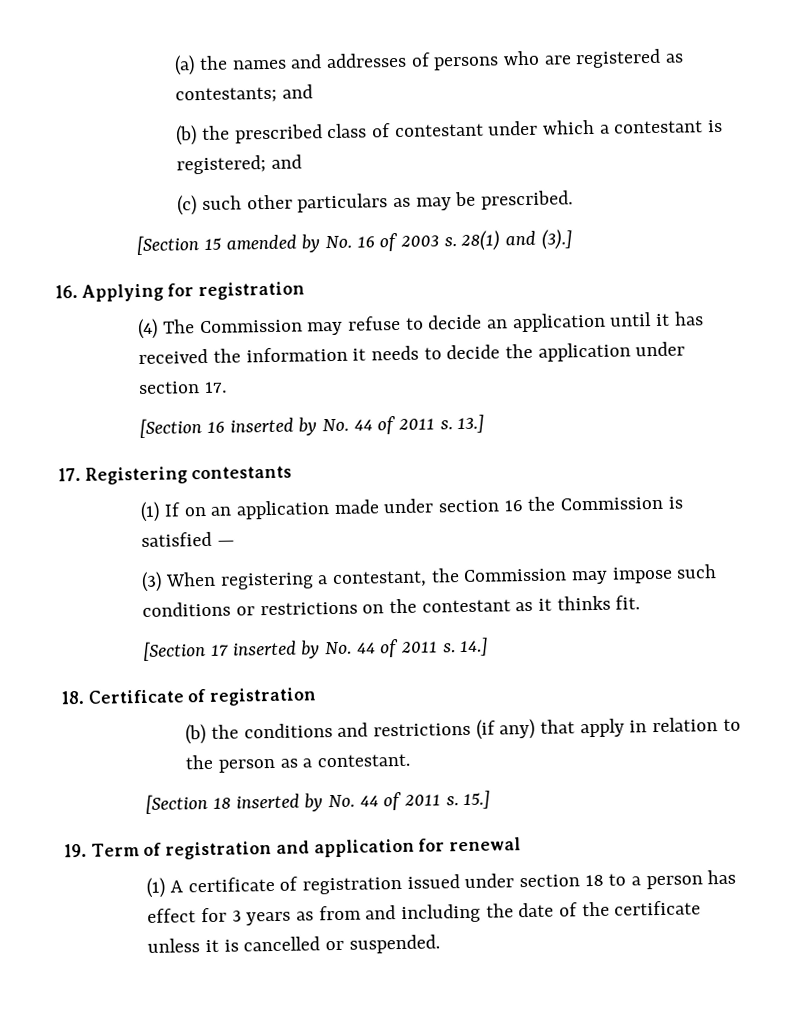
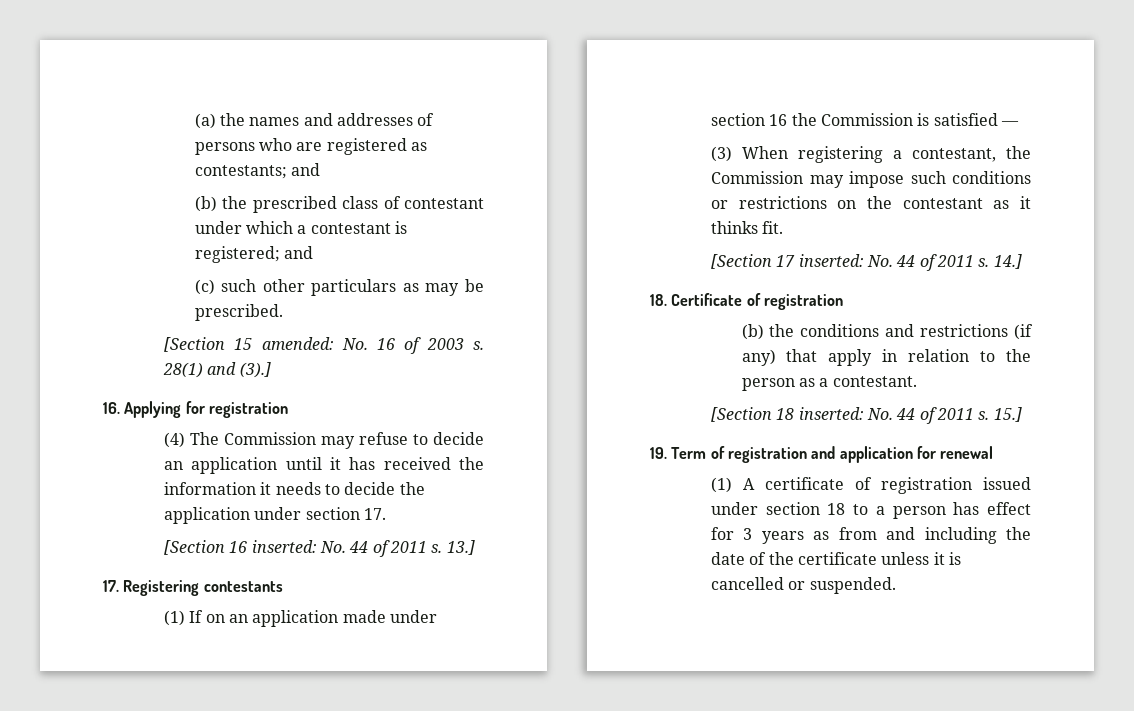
[225,234,321,253] amended by -> [261,337,334,350] amended:
[229,417,318,436] inserted by -> [251,540,317,553] inserted:
[232,640,321,659] inserted by -> [798,254,864,267] inserted:
[235,793,324,812] inserted by -> [798,407,864,420] inserted:

